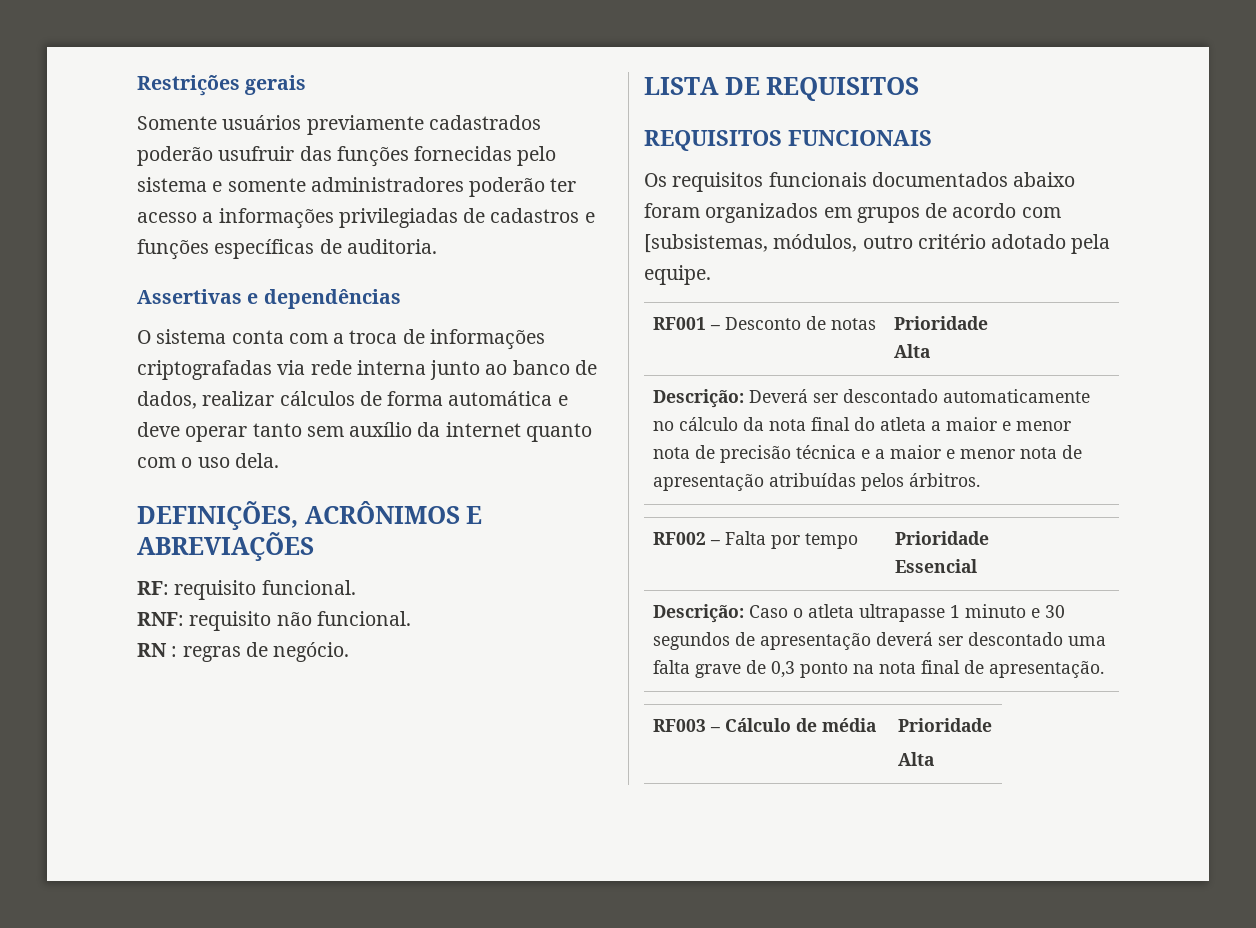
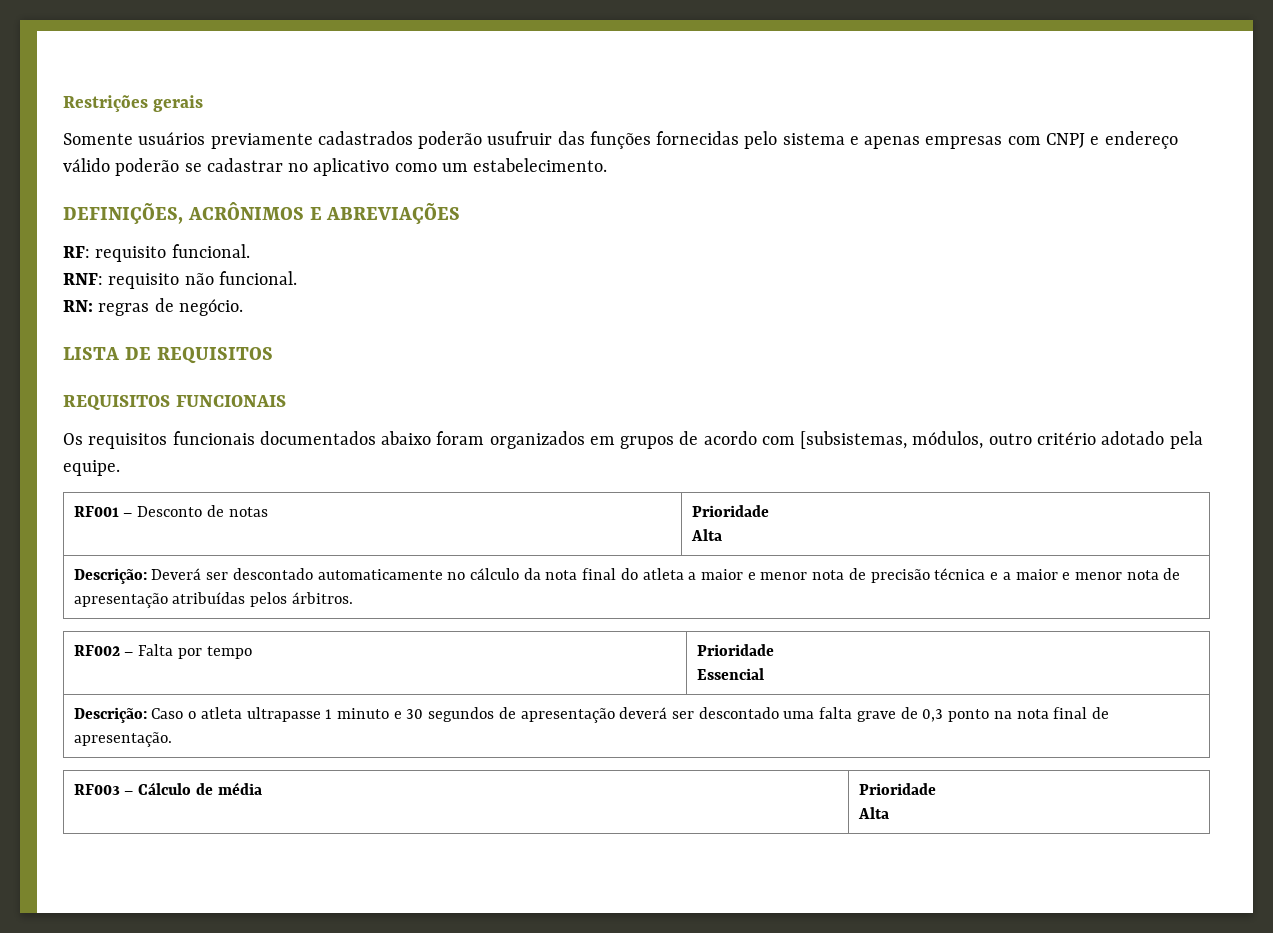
[227,177,577,197] [137,208,595,229] [137,239,437,260] [137,289,401,309] [137,329,545,350] [137,360,597,380] [137,391,568,409] [137,422,592,442] [137,453,279,468] somente administradores poderão ter acesso a informações privilegiadas de cadastros e funções específicas de auditoria. // Assertivas e dependências // O sistema conta com a troca de informações criptografadas via rede interna junto ao banco de dados, realizar cálculos de forma automática e deve operar tanto sem auxílio da internet quanto com o uso dela. -> [864,131,1178,149] [63,158,608,176] apenas empresas com CNPJ e endereço válido poderão se cadastrar no aplicativo como um estabelecimento.
[137,643,178,657] RN : -> [63,300,93,312] RN:

